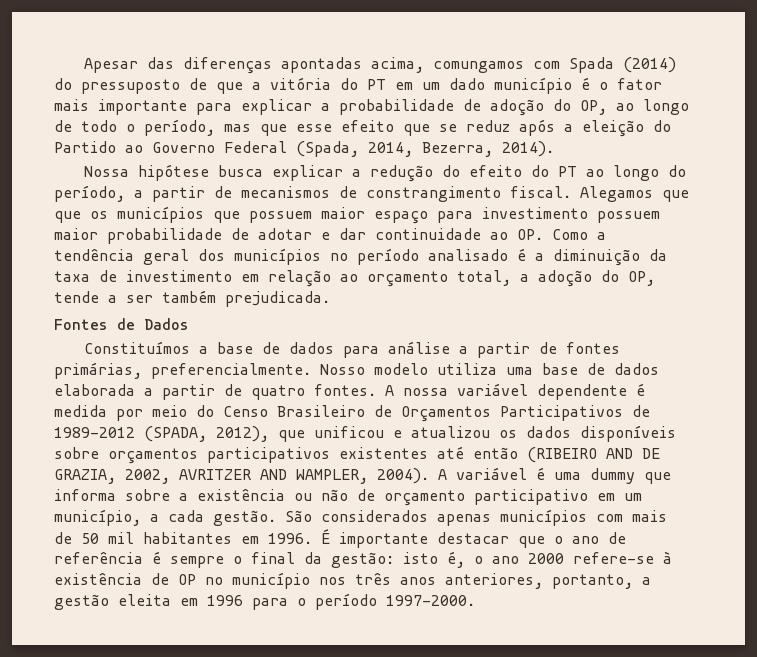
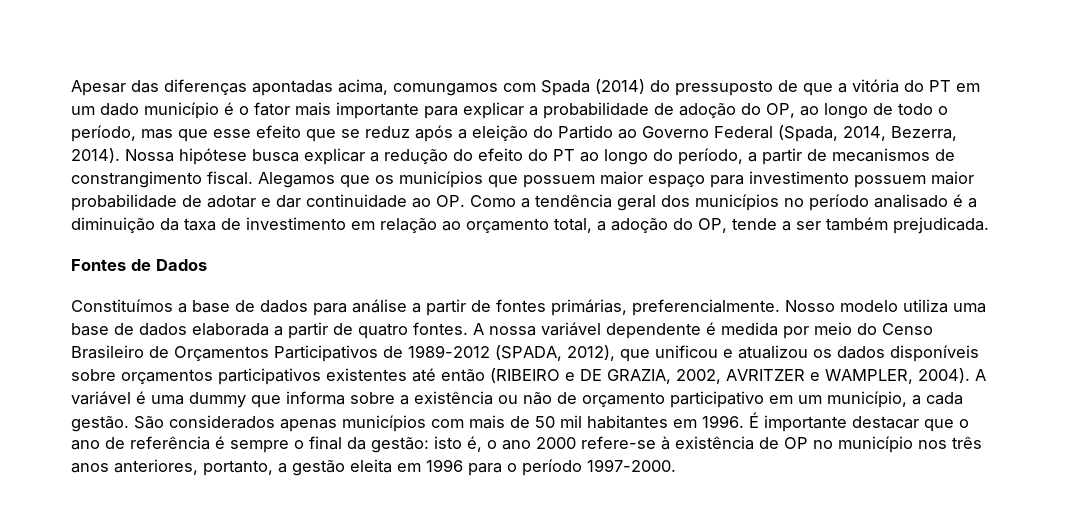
(554, 149) // -> (120, 155) none
[54,211,81,223] que -> (370, 181) none
[606,448,633,459] AND -> [565,372,575,381] e
[260,469,287,480] AND -> [810,372,820,381] e

